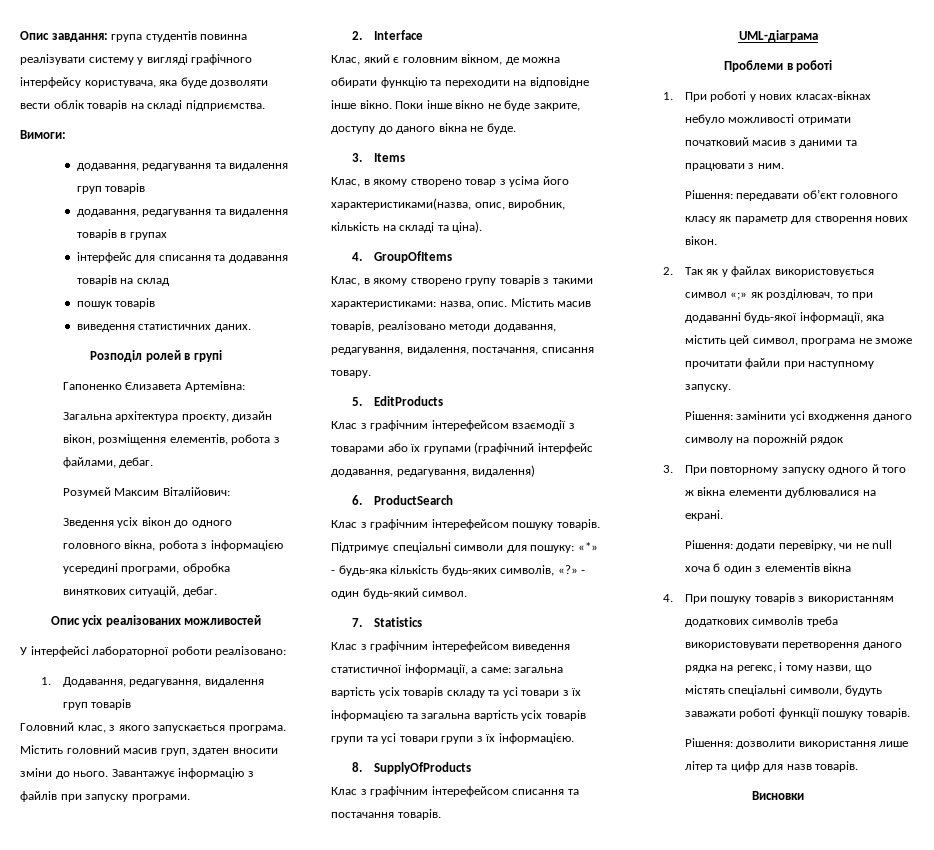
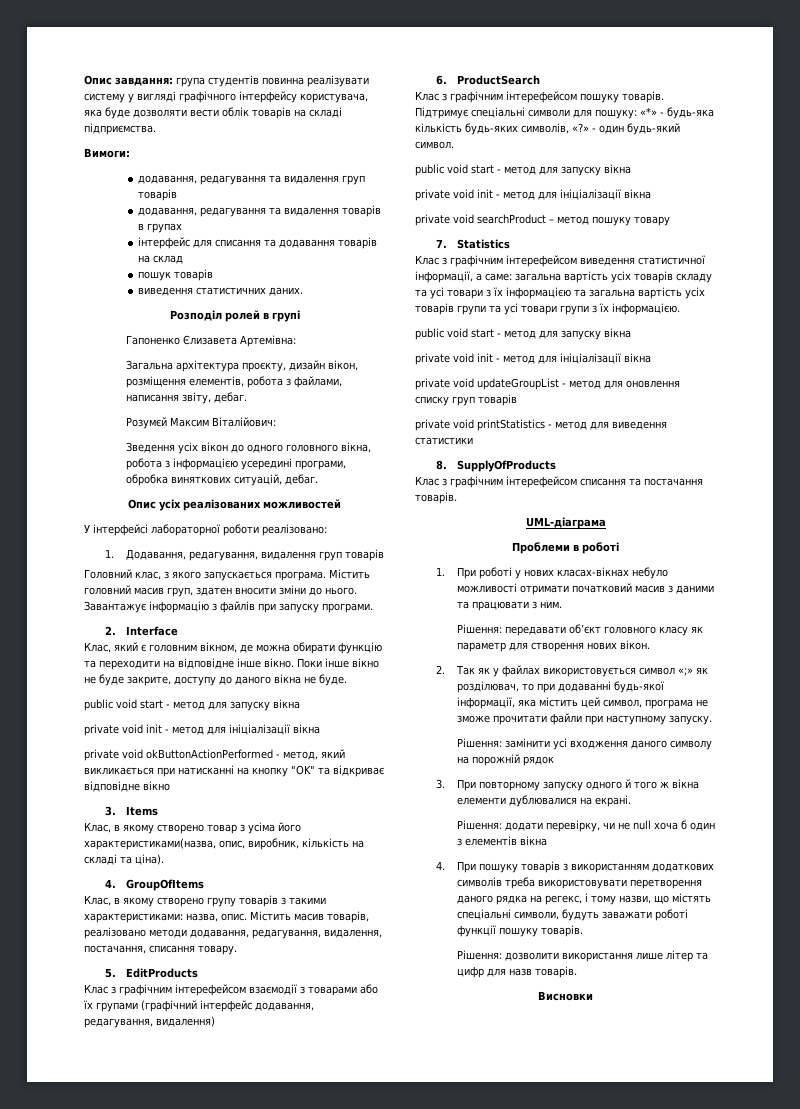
(116, 462) none -> [125,392,211,404] написання звіту,
(516, 128) none -> [84,699,300,711] [84,724,320,736] [84,749,345,761] [84,765,384,777] [84,781,170,792] // public void start - метод для запуску вікна // private void init - метод для ініціалізації вікна // private void okButtonActionPerformed - метод, який викликається при натисканні на кнопку "OK" та відкриває відповідне вікно
(468, 594) none -> [415,164,631,176] [415,189,651,201] [415,214,670,226] // public void start - метод для запуску вікна // private void init - метод для ініціалізації вікна // private void searchProduct – метод пошуку товару
(574, 738) none -> [415,328,631,340] [415,353,651,365] [415,378,680,390] [415,394,517,406] [415,419,667,431] [415,437,473,445] // public void start - метод для запуску вікна // private void init - метод для ініціалізації вікна // private void updateGroupList - метод для оновлення списку груп товарів // private void printStatistics - метод для виведення статистики

